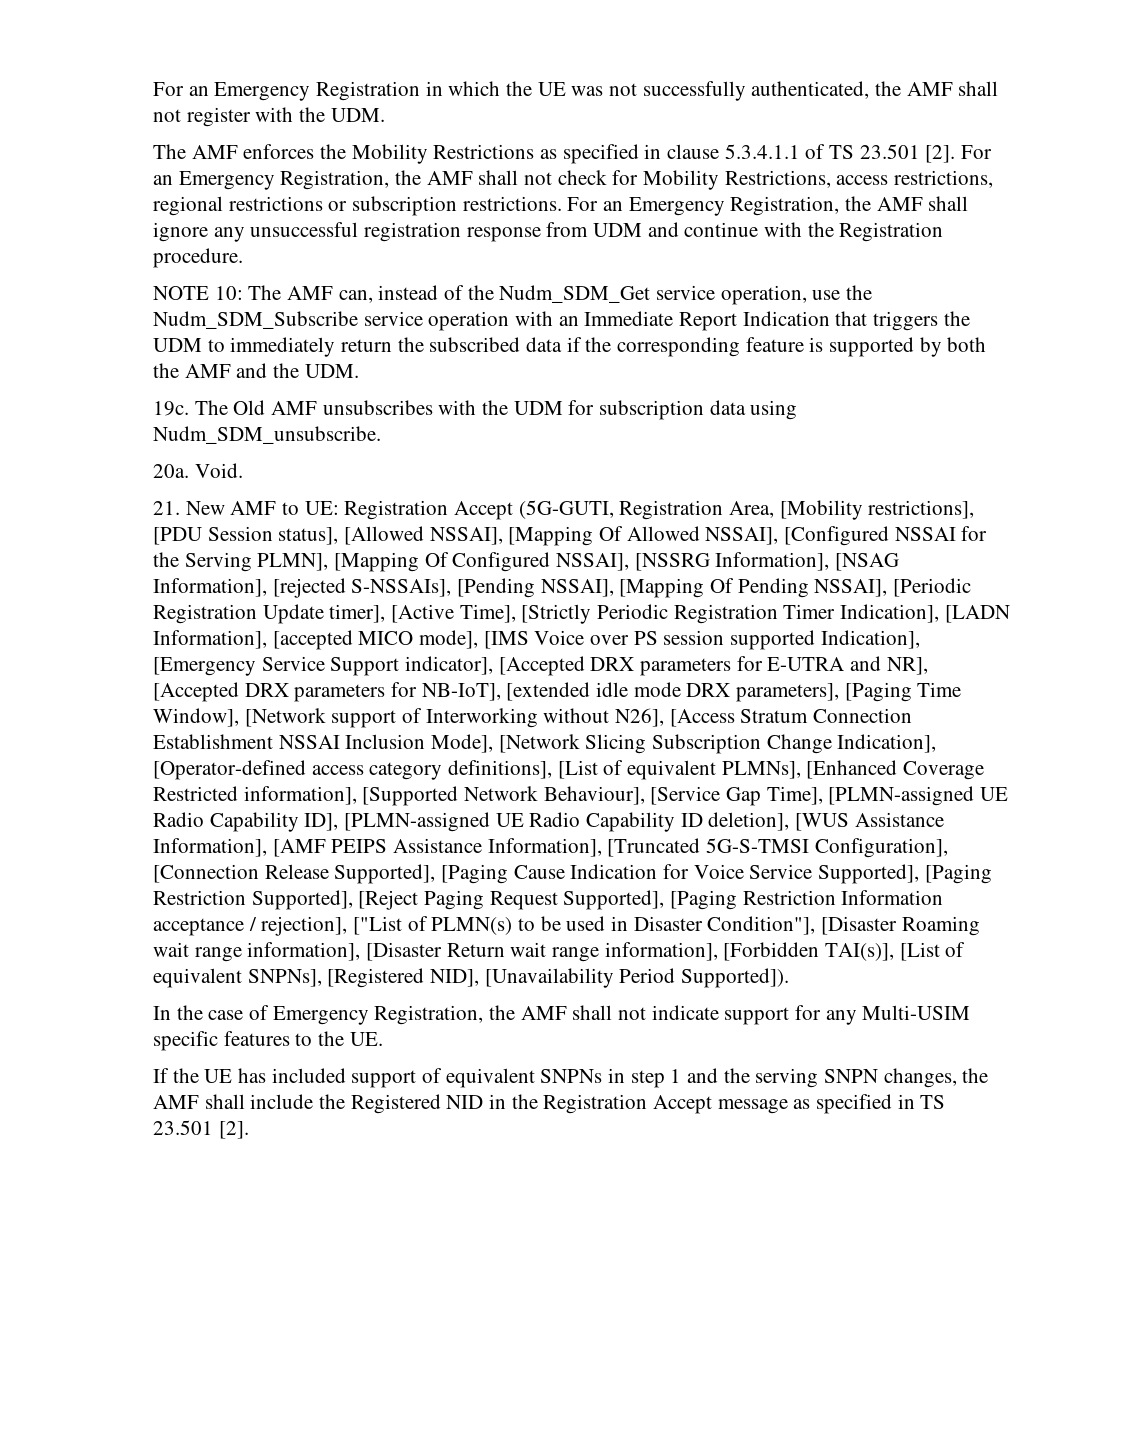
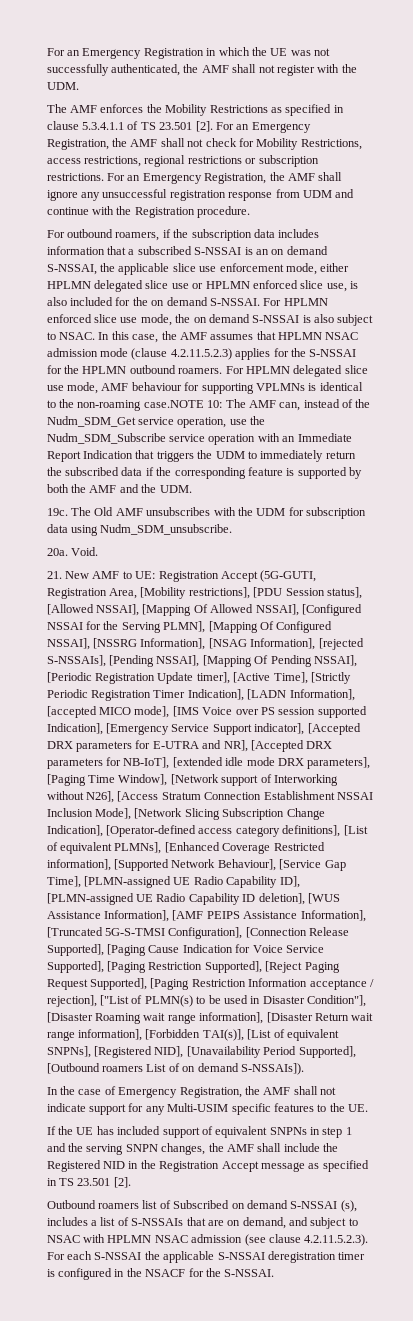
[152,286,209,300] NOTE -> [46,229,320,241] [46,246,328,255] [46,263,350,275] [46,280,359,292] [46,297,328,306] [46,314,374,326] [46,331,359,343] [46,348,357,360] [46,365,368,377] [46,382,363,394] [46,399,204,411] For outbound roamers, if the subscription data includes information that a subscribed S-NSSAI is an on demand S-NSSAI, the applicable slice use enforcement mode, either HPLMN delegated slice use or HPLMN enforced slice use, is also included for the on demand S-NSSAI. For HPLMN enforced slice use mode, the on demand S-NSSAI is also subject to NSAC. In this case, the AMF assumes that HPLMN NSAC admission mode (clause 4.2.11.5.2.3) applies for the S-NSSAI for the HPLMN outbound roamers. For HPLMN delegated slice use mode, AMF behaviour for supporting VPLMNs is identical to the non-roaming case.NOTE
[681,968,790,988] Supported]). -> [298,1046,356,1058] [46,1063,304,1075] Supported], [Outbound roamers List of on demand S-NSSAIs]).
(249, 1130) none -> [46,1200,357,1212] [46,1217,358,1229] [46,1234,369,1246] [46,1251,366,1263] [46,1268,275,1280] // Outbound roamers list of Subscribed on demand S-NSSAI (s), includes a list of S-NSSAIs that are on demand, and subject to NSAC with HPLMN NSAC admission (see clause 4.2.11.5.2.3). For each S-NSSAI the applicable S-NSSAI deregistration timer is configured in the NSACF for the S-NSSAI.

